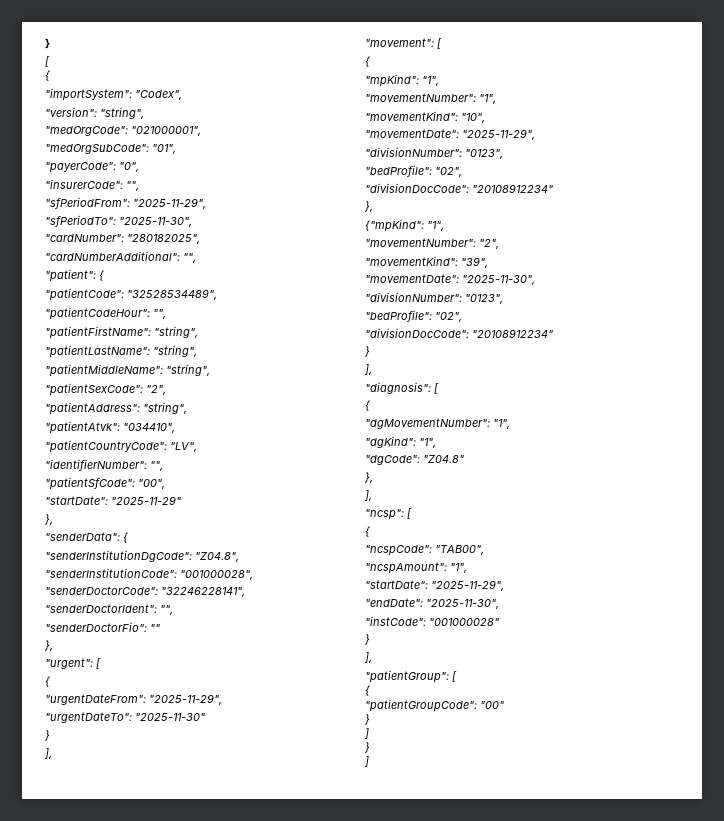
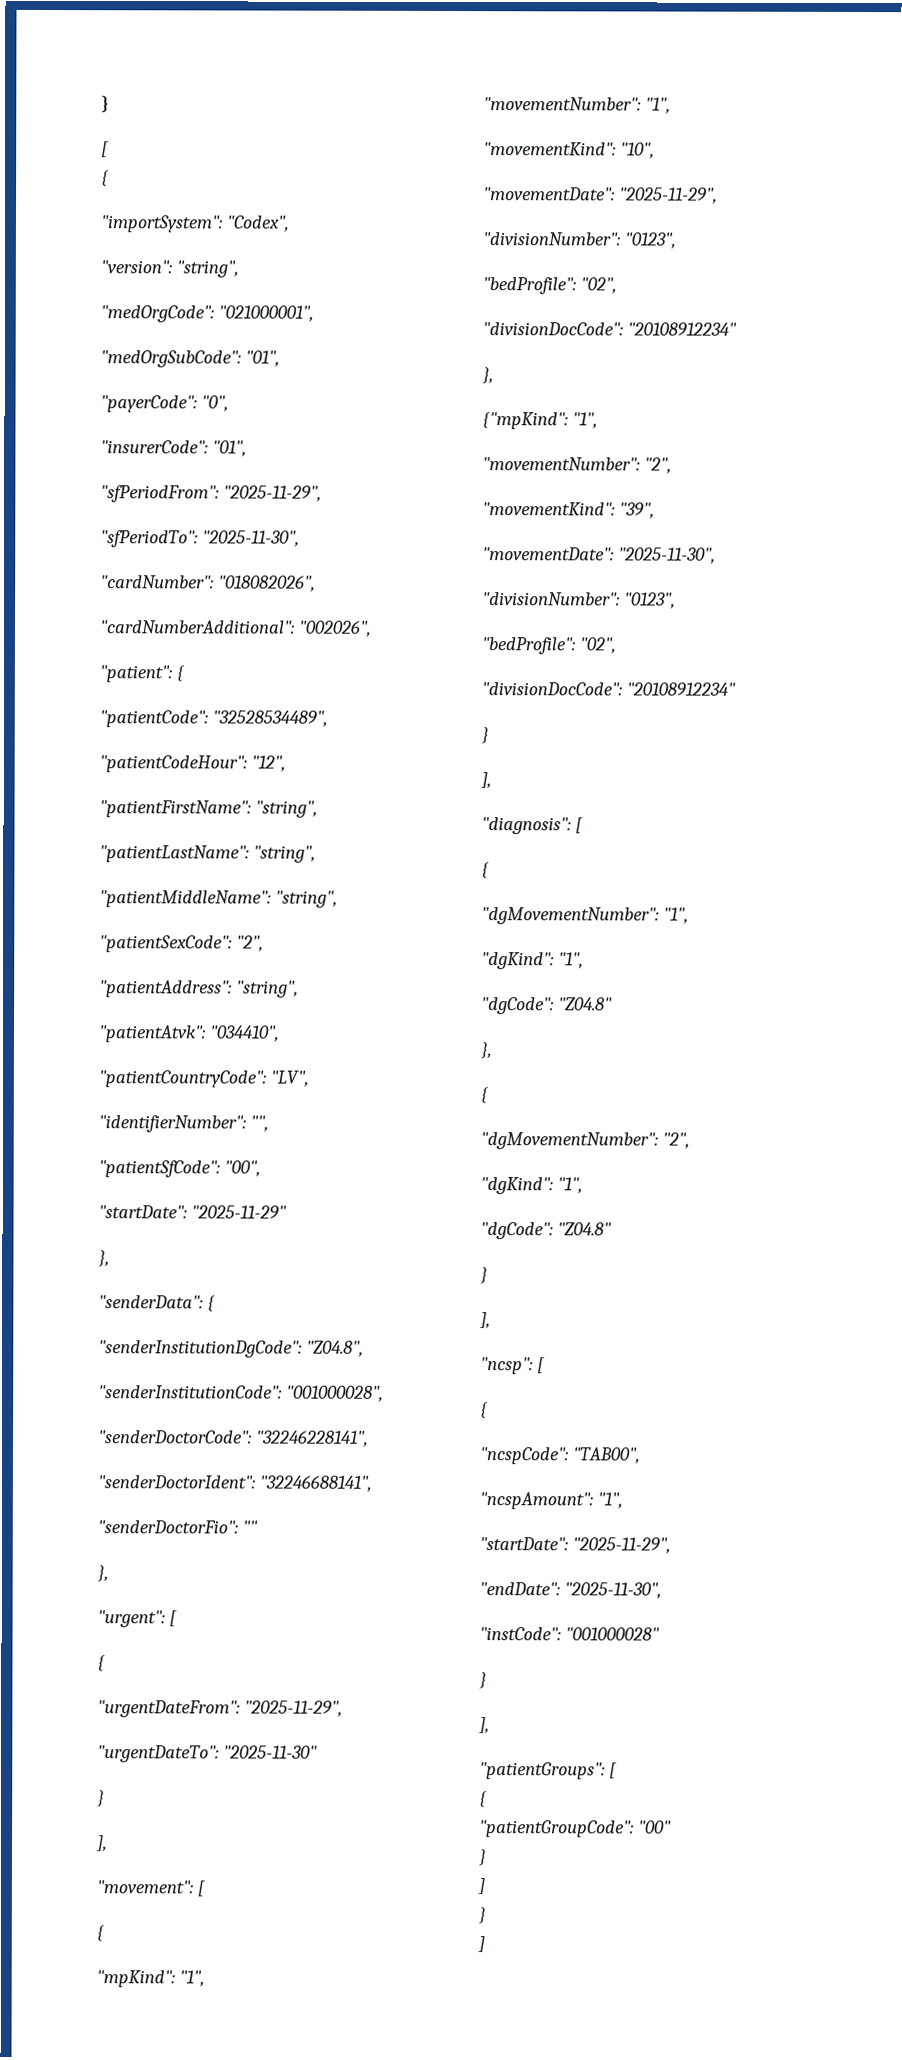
[126,181,139,191] "", -> [212,440,248,457] "01",
[127,234,200,244] "280182025", -> [218,575,317,592] "018082026",
[183,253,196,263] "", -> [298,620,372,637] "002026",
[153,309,166,319] "", -> [251,755,287,772] "12",
[160,605,173,615] "", -> [259,1475,373,1492] "32246688141",
(373, 477) none -> [480,1087,489,1104] [480,1132,691,1150] [480,1177,584,1195] [480,1222,613,1240] [480,1267,488,1285] // { // "dgMovementNumber": "2", // "dgKind": "1", // "dgCode": "Z04.8" // }
[365,670,449,683] "patientGroup": -> [479,1762,605,1780] "patientGroups":

